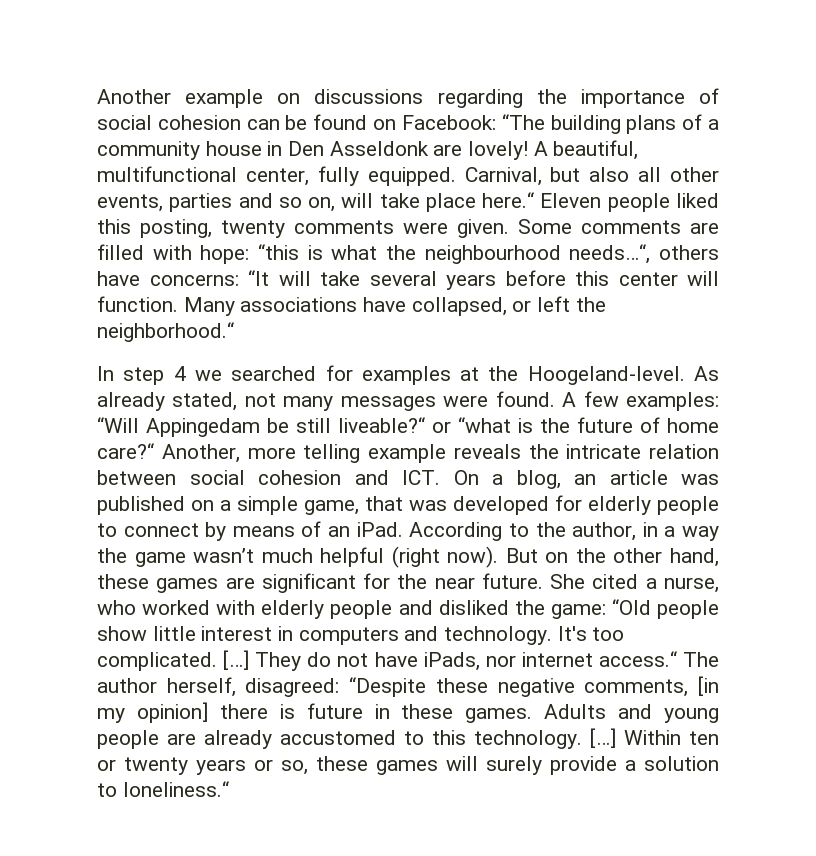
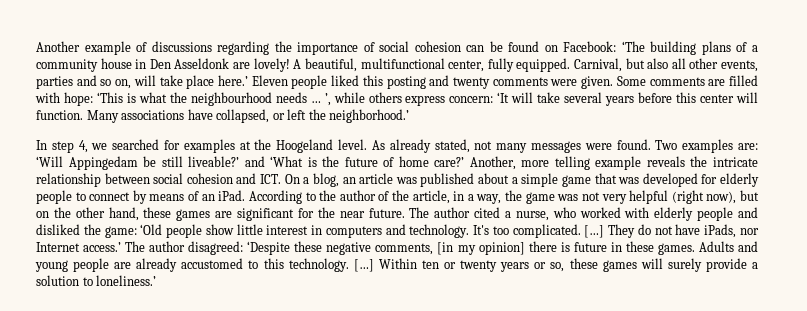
[277,93,301,104] on -> [136,42,148,52] of
[501,114,545,130] “The -> [621,41,645,52] ‘The
[482,192,535,208] here.“ -> [218,75,248,86] here.’
[140,219,212,238] posting, -> [386,75,450,89] posting and
[258,244,299,260] “this -> [96,92,123,103] ‘This
[569,244,719,264] [97,270,269,286] needs…“, others have concerns: “It -> [275,92,510,106] needs … ’, while others express concern: ‘It
[97,322,234,342] neighborhood.“ -> [329,109,410,123] neighborhood.’
[173,366,186,381] 4 -> [78,140,88,153] 4,
[527,366,685,385] Hoogeland-level. -> [276,139,368,153] Hoogeland level.
[562,391,720,411] [97,417,511,437] A few examples: “Will Appingedam be still liveable?“ or “what -> [655,139,758,153] [36,156,304,170] Two examples are: ‘Will Appingedam be still liveable?’ and ‘What
[97,443,154,459] care?“ -> [434,157,465,167] care?’
[649,444,719,459] relation -> [36,173,101,187] relationship
[191,500,214,511] on -> [478,173,510,184] about
[304,500,359,515] game, -> [561,175,591,187] game
[572,522,637,541] author, -> [339,190,450,204] author of the article,
[681,526,719,541] way -> [476,194,502,204] way,
[193,546,538,568] wasn’t much helpful (right now). But -> [557,190,760,204] was not very helpful (right now), but
[550,574,586,589] She -> [409,207,471,218] The author
[611,599,651,615] “Old -> [140,224,163,235] ‘Old
[521,651,720,667] [97,677,427,697] internet access.“ The author herself, disagreed: “Despite -> [36,241,291,255] Internet access.’ The author disagreed: ‘Despite
[122,781,229,797] loneliness.“ -> [96,275,157,286] loneliness.’

